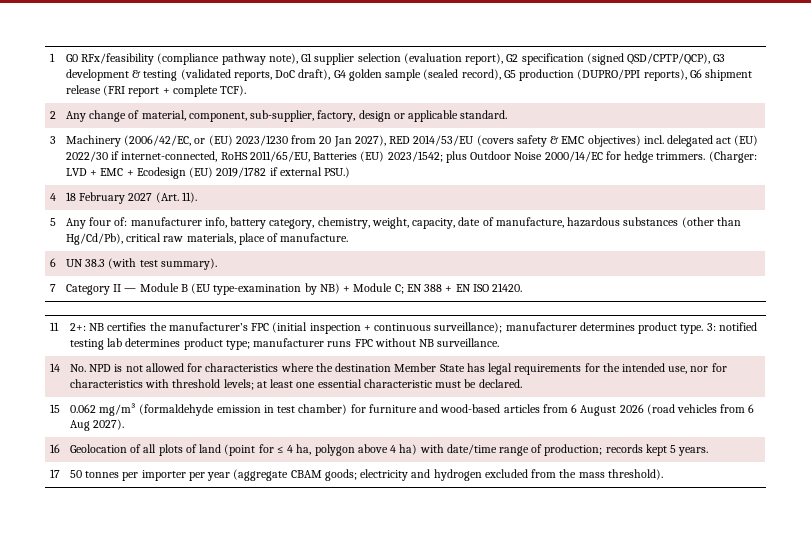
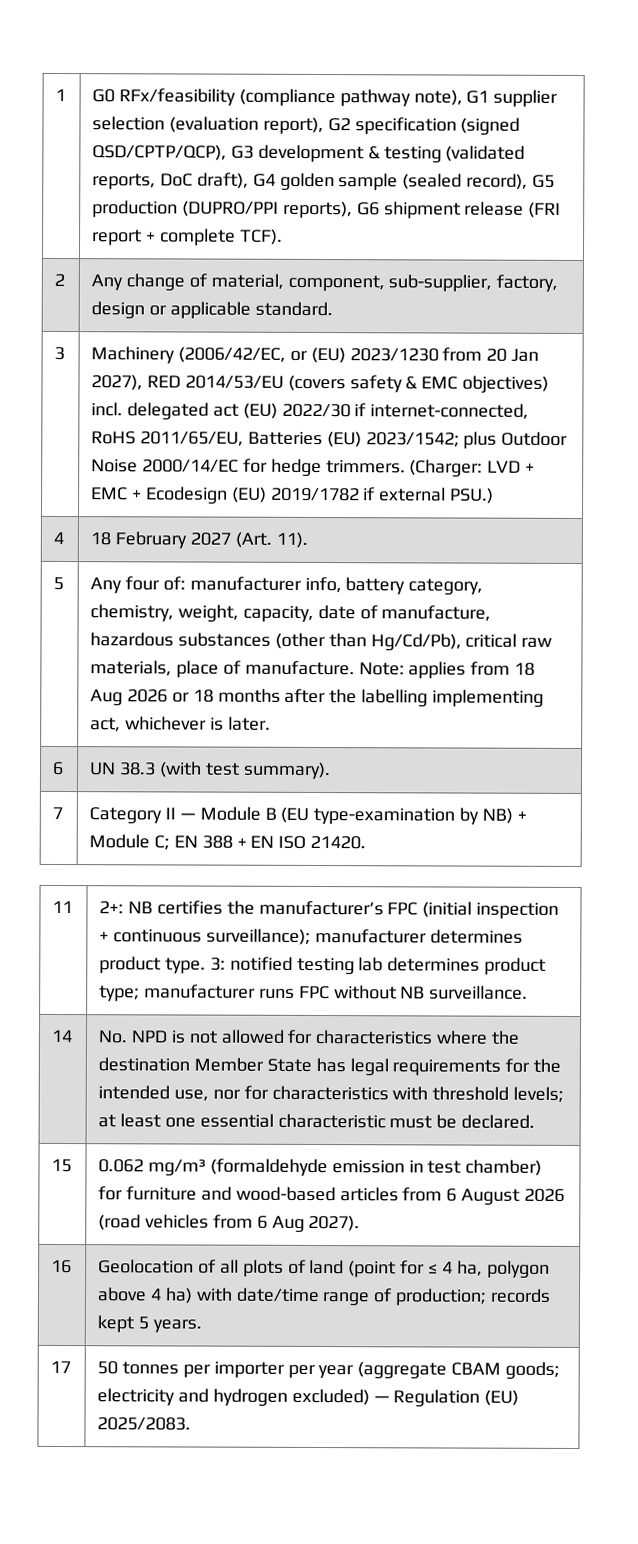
(349, 237) none -> [358,661,536,679] [90,688,545,707] [90,716,271,733] Note: applies from 18 Aug 2026 or 18 months after the labelling implementing act, whichever is later.
[484,469,663,480] excluded from the mass threshold). -> [291,1388,520,1407] [97,1417,192,1431] excluded) — Regulation (EU) 2025/2083.

